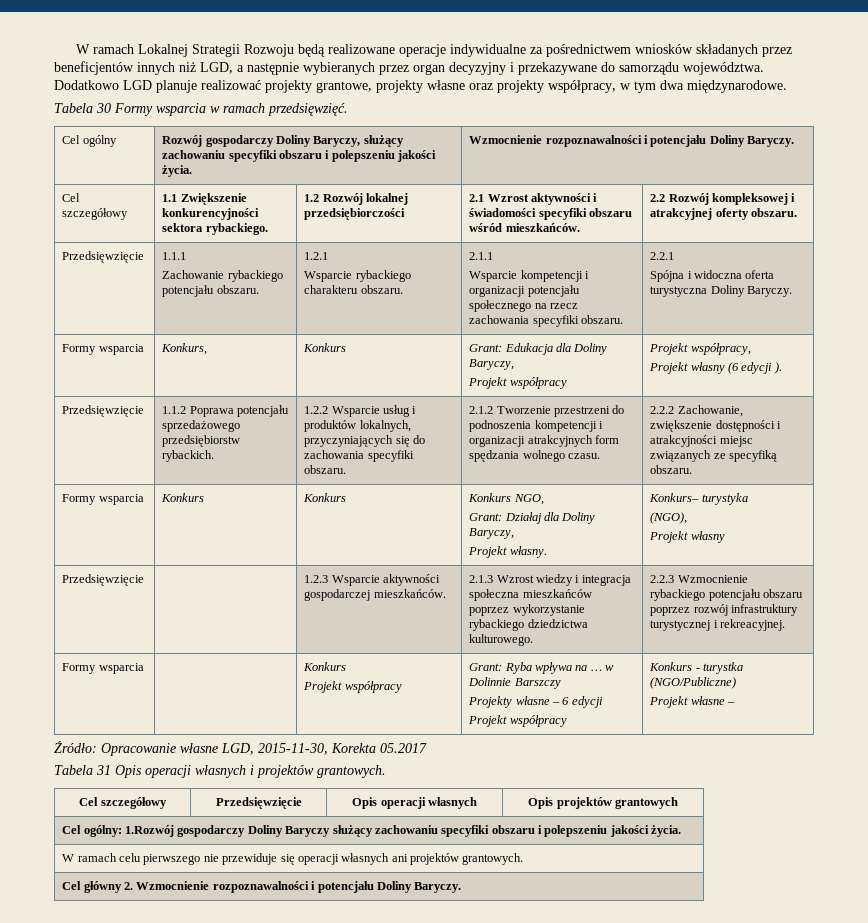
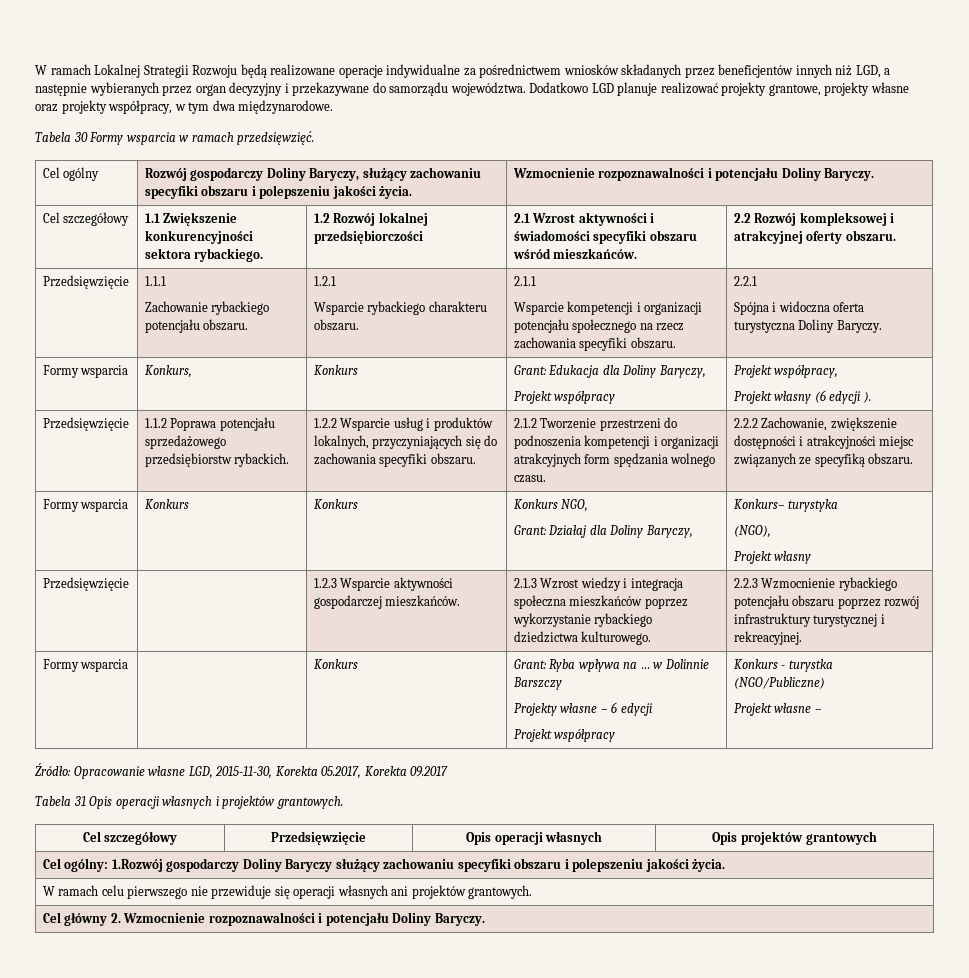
[468,546,547,558] // Projekt własny. -> (693, 531) none
[303,681,402,693] // Projekt współpracy -> (358, 664) none
[380,743,427,753] 05.2017 -> [321,766,449,779] 05.2017, Korekta 09.2017

